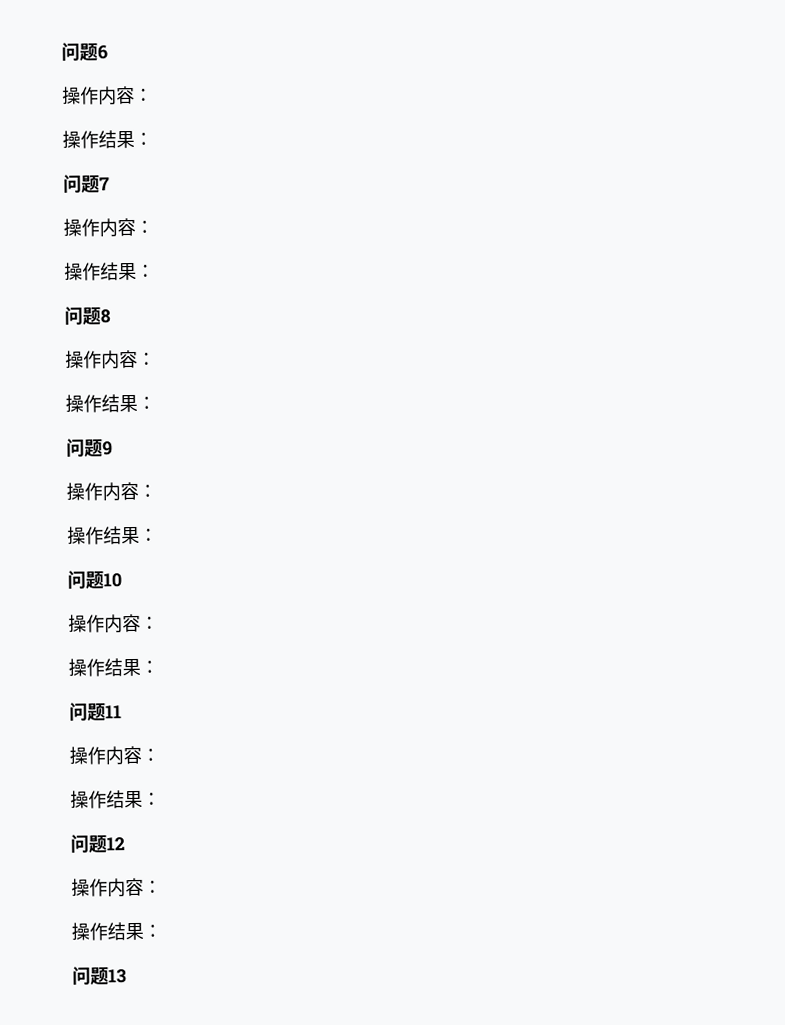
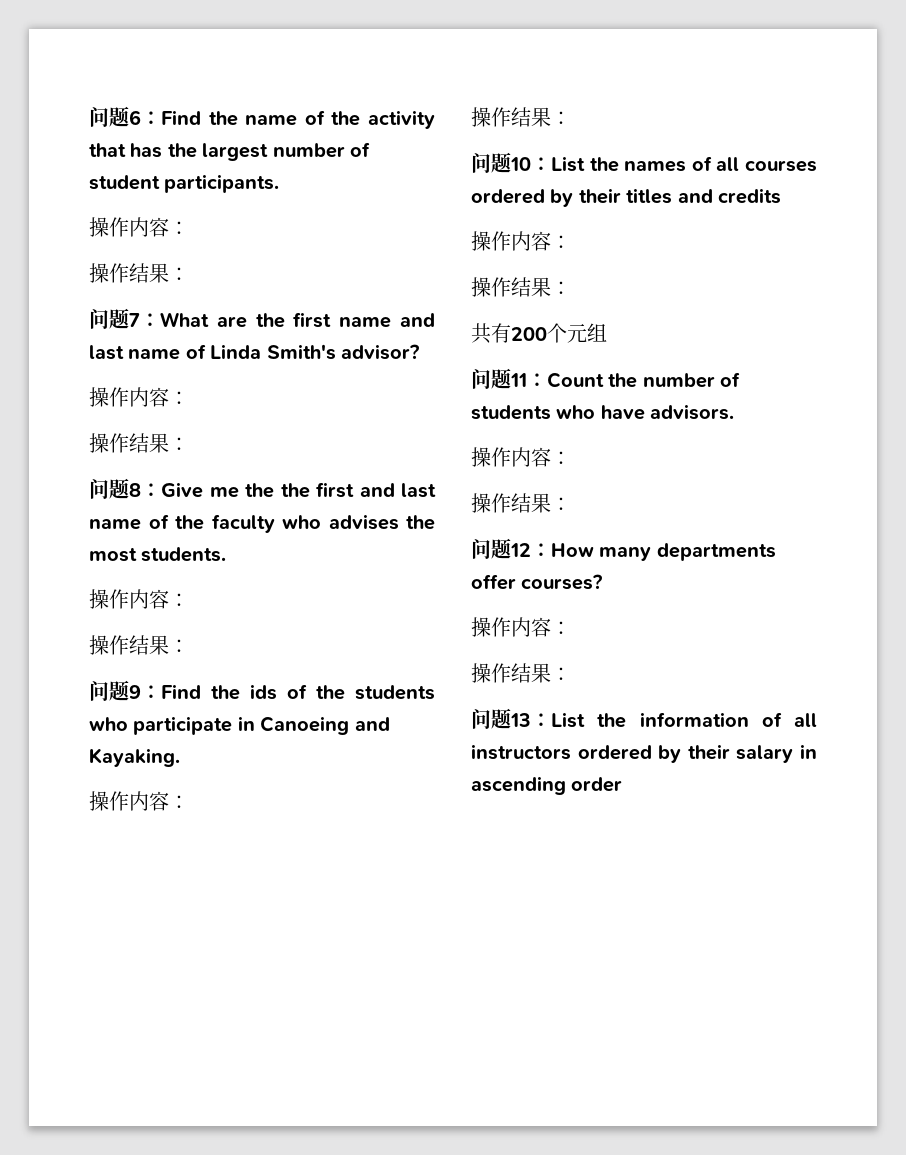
(108, 52) none -> [141,110,435,129] [89,142,370,161] [89,174,280,193] ：Find the name of the activity that has the largest number of student participants.
(110, 184) none -> [140,312,436,328] [89,344,420,360] ：What are the first name and last name of Linda Smith's advisor?
(111, 316) none -> [141,482,436,498] [89,514,435,533] [89,547,227,562] ：Give me the the first and last name of the faculty who advises the most students.
(113, 448) none -> [141,684,435,700] [89,716,390,735] [89,748,180,767] ：Find the ids of the students who participate in Canoeing and Kayaking.
[68,613,159,634] [68,658,159,677] // 操作内容： // 操作结果： -> [531,156,817,172] [471,188,781,207] [471,231,571,251] [471,277,571,297] [471,323,607,344] ：List the names of all courses ordered by their titles and credits // 操作内容： // 操作结果： // 共有200个元组
(122, 712) none -> [527,372,741,388] [471,404,735,420] ：Count the number of students who have advisors.
(125, 844) none -> [531,543,776,561] [471,574,604,590] ：How many departments offer courses?
(127, 976) none -> [531,712,817,728] [471,744,817,763] [471,776,623,795] ：List the information of all instructors ordered by their salary in ascending order

